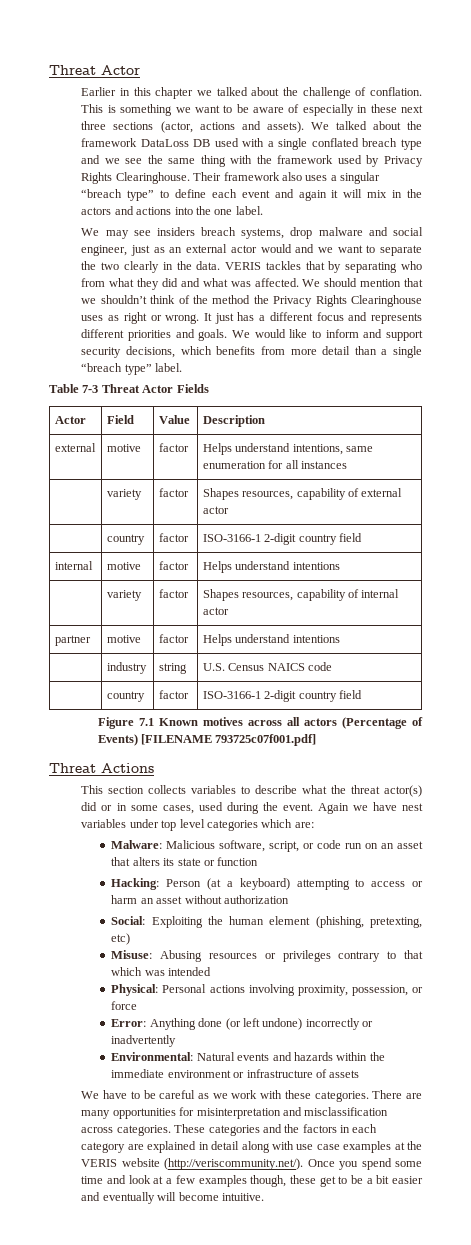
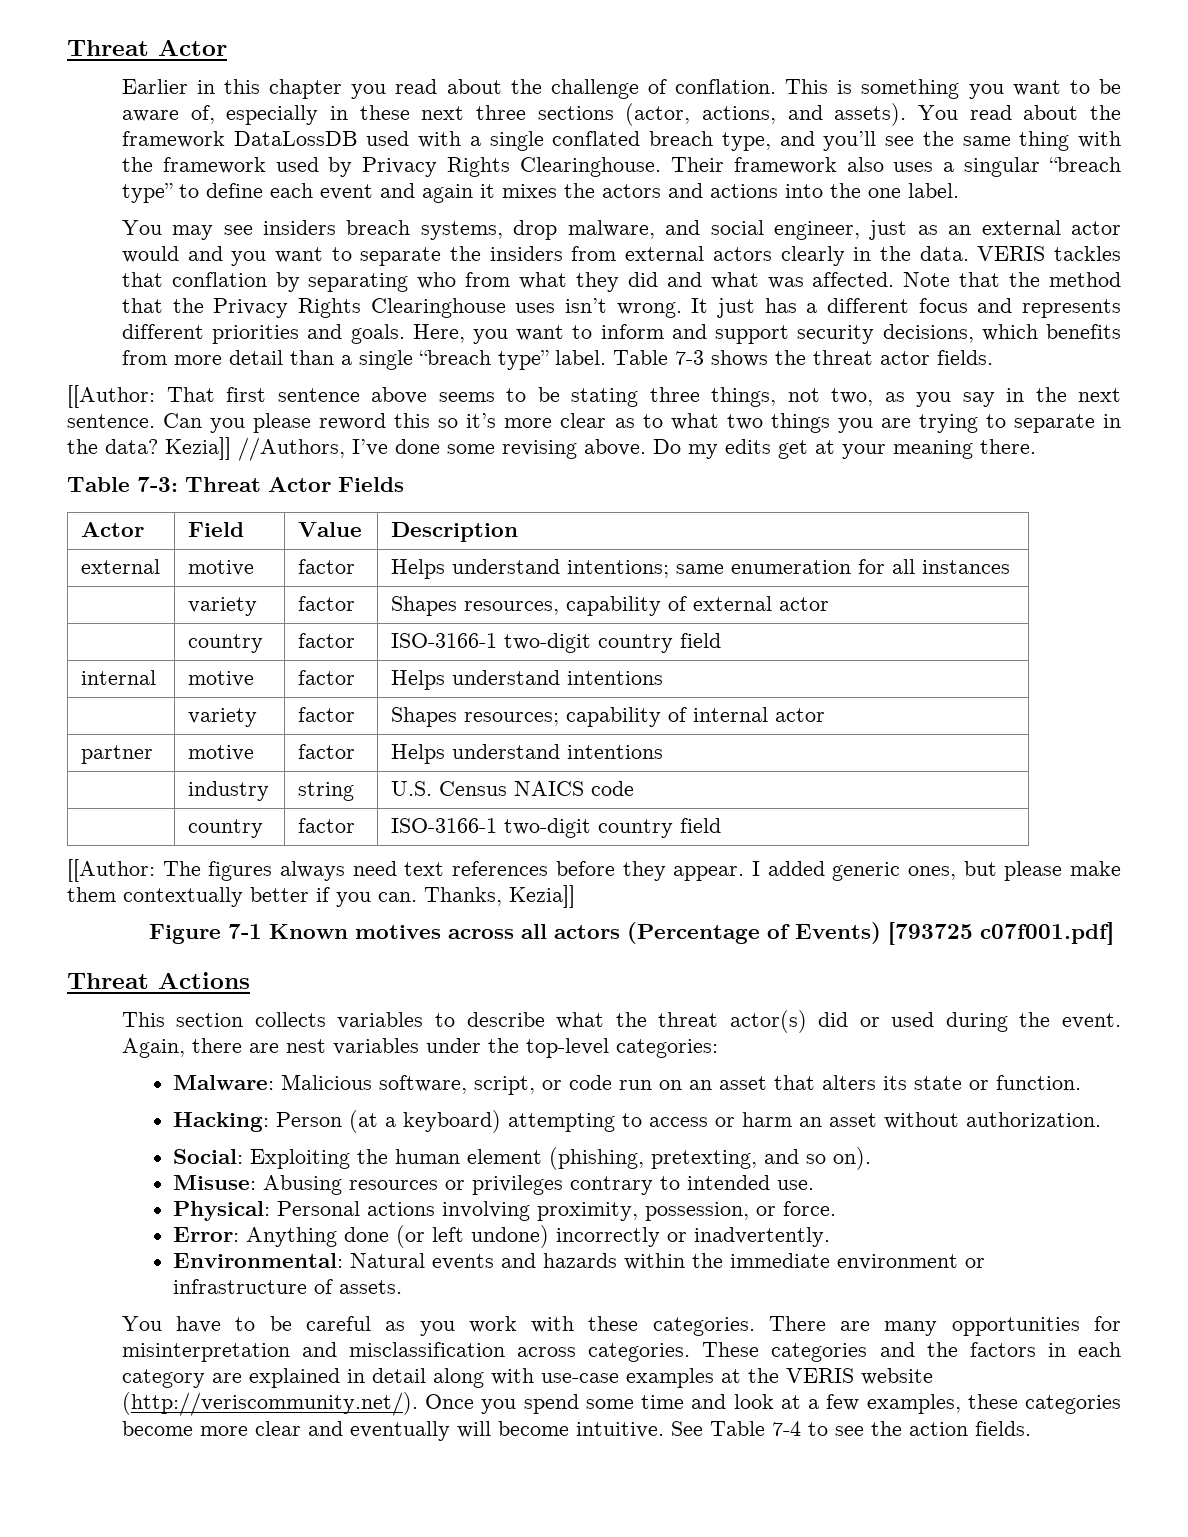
[197,87,248,96] we talked -> [351,79,438,99] you read
[175,107,191,113] we -> [968,84,1004,99] you
[288,104,300,113] of -> [190,105,215,124] of,
[199,122,235,130] actions -> [701,106,776,124] actions,
[310,121,367,130] We talked -> [917,105,1012,120] You read
[140,139,211,147] DataLoss DB -> [233,131,358,146] DataLossDB
[401,139,422,150] [81,155,120,164] type and we -> [721,131,877,151] type, and you’ll
[343,189,403,198] will mix in -> [501,184,557,198] mixes
[81,228,100,236] We -> [121,220,162,235] You
[318,227,363,236] malware -> [567,220,655,239] malware,
[317,247,333,253] we -> [231,251,267,266] you
[101,262,120,270] two -> [489,246,772,261] insiders from external actors
(325, 265) none -> [171,272,267,287] conflation
[302,278,423,287] [81,295,190,304] We should mention that we shouldn’t think of -> [903,272,1001,287] Note that
(251, 299) none -> [121,298,163,313] that
[108,312,162,324] as right or -> [564,298,607,313] isn’t
[232,329,308,338] We would like -> [412,324,565,344] Here, you want
[49,384,99,393] // Table 7-3 -> [612,350,993,367] [67,385,1121,408] [67,413,1121,433] [67,437,1036,461] [67,477,178,492] Table 7-3 shows the threat actor fields. // [[Author: That first sentence above seems to be stating three things, not two, as you say in the next sentence. Can you please reword this so it’s more clear as to what two things you are trying to separate in the data? Kezia]] //Authors, I’ve done some revising above. Do my edits get at your meaning there. // Table 7-3:
[292,444,343,455] intentions, -> [566,560,669,578] intentions;
[264,533,297,545] 2-digit -> [503,633,591,653] two-digit
[242,592,294,601] resources, -> [463,712,559,726] resources;
[264,690,363,702] 2-digit country field -> [503,818,721,838] [67,859,1121,882] [67,885,575,908] two-digit country field // [[Author: The figures always need text references before they appear. I added generic ones, but please make them contextually better if you can. Thanks, Kezia]]
[138,718,154,726] 7.1 -> [228,924,263,939] 7-1
[140,734,317,746] [FILENAME 793725c07f001.pdf] -> [888,922,1115,945] [793725 c07f001.pdf]
[116,803,194,814] in some cases, -> (880, 1022) none
[317,802,423,814] [81,819,314,831] Again we have nest variables under top level categories which are: -> [121,1038,718,1058] Again, there are nest variables under the top-level categories:
[217,857,259,866] function -> [995,1075,1081,1090] function.
[223,895,289,904] authorization -> [965,1112,1101,1127] authorization.
[111,933,131,945] etc) -> [763,1147,871,1170] and so on).
[403,950,423,959] [111,967,165,976] that which was -> (680, 1183) none
(212, 971) none -> [776,1180,814,1190] use.
[111,1001,138,1010] force -> [782,1201,836,1216] force.
[111,1035,177,1047] inadvertently -> [693,1227,830,1247] inadvertently.
[329,1070,360,1078] [81,1091,100,1099] assets // We -> [338,1280,402,1294] [121,1316,162,1331] assets. // You
[212,1093,228,1099] we -> [419,1321,455,1336] you
[296,1144,340,1150] use case -> [540,1373,619,1383] use-case
[198,1175,423,1187] examples though, these get to be a bit easier -> [866,1394,1122,1414] [121,1421,301,1436] examples, these categories become more clear
(264, 1197) none -> [670,1421,1031,1436] See Table 7-4 to see the action fields.

